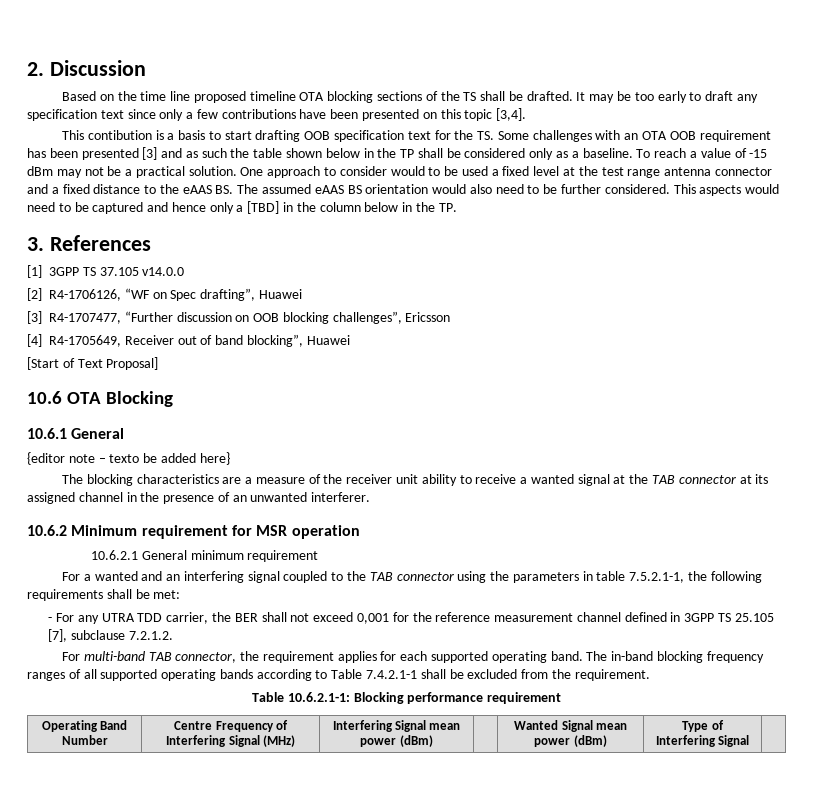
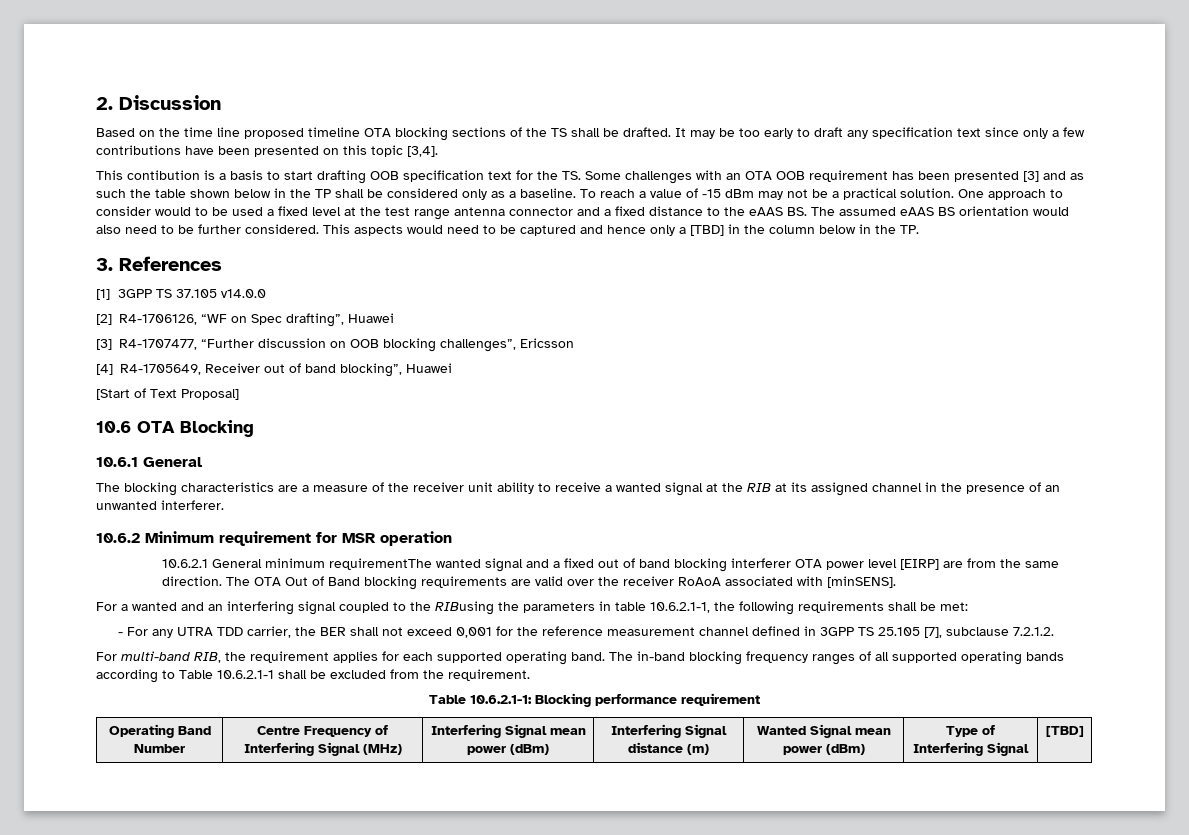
[27,452,230,465] // {editor note – texto be added here} -> (202, 462) none
[651,475,736,484] TAB connector -> [747,483,771,492] RIB
[247,550,319,562] requirement -> [328,558,1059,572] [161,576,896,590] requirementThe wanted signal and a fixed out of band blocking interferer OTA power level [EIRP] are from the same direction. The OTA Out of Band blocking requirements are valid over the receiver RoAoA associated with [minSENS].
[369,571,487,583] TAB connector using -> [435,601,494,615] RIBusing
[629,572,685,583] 7.5.2.1-1, -> [650,602,710,613] 10.6.2.1-1,
[148,652,237,663] TAB connector, -> [194,652,221,663] RIB,
[366,670,418,679] 7.4.2.1-1 -> [217,670,274,679] 10.6.2.1-1
(433, 741) none -> [611,724,727,738] [628,742,709,755] Interfering Signal distance (m)
(750, 741) none -> [1045,726,1084,737] [TBD]

